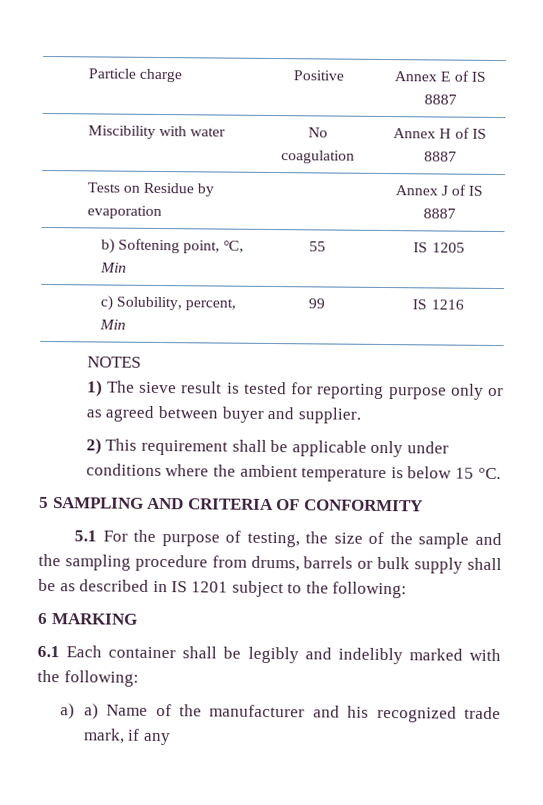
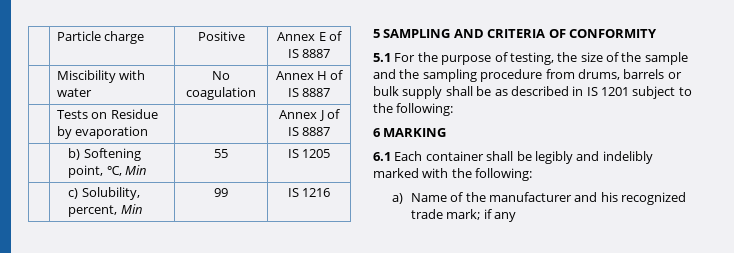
[86,356,141,368] [86,380,504,400] [85,405,361,424] [85,438,449,458] [85,463,501,483] // NOTES // 1) The sieve result is tested for reporting purpose only or as agreed between buyer and supplier. // 2) This requirement shall be applicable only under conditions where the ambient temperature is below 15 °C. -> (331, 192) none
[83,703,99,720] a) -> (403, 198) none
[82,728,125,744] mark, -> [446,209,481,220] mark;

